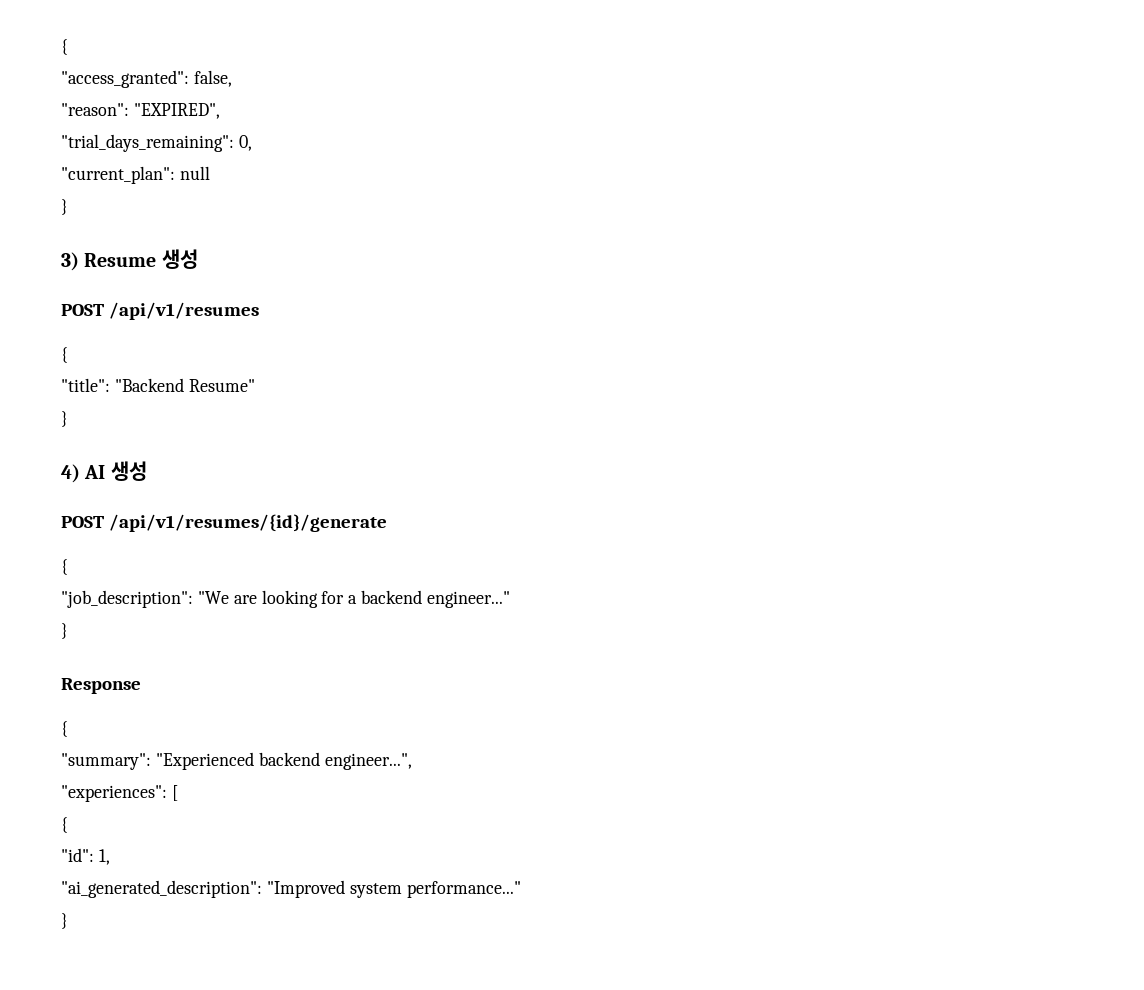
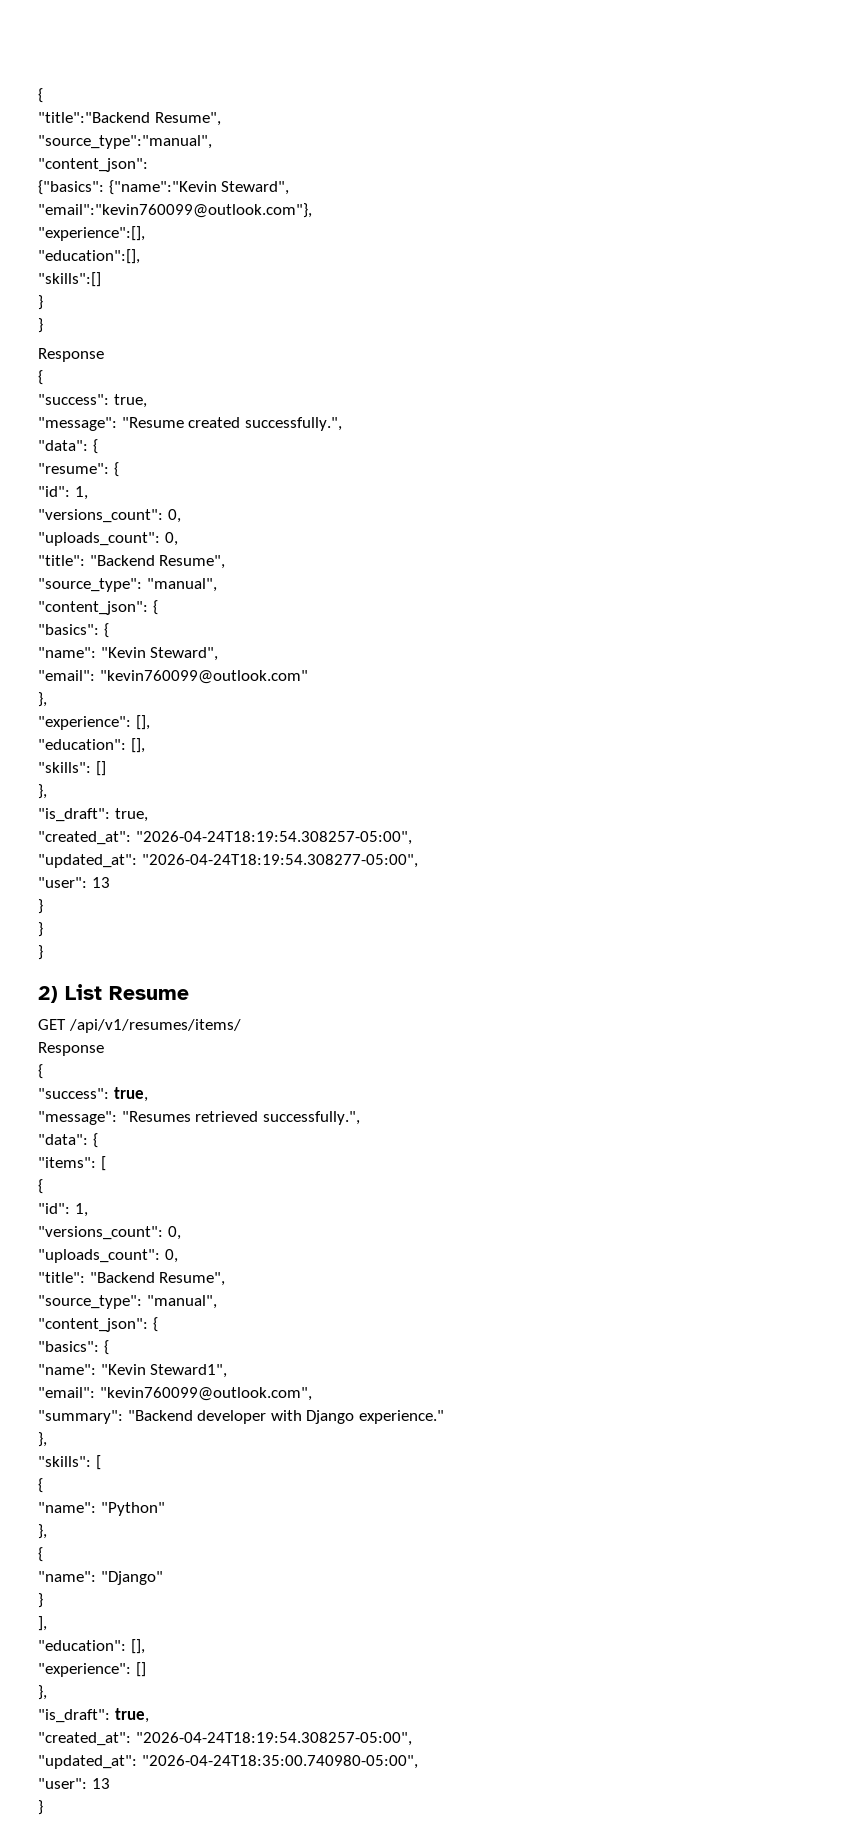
[61,39,68,55] [61,70,232,88] [61,103,220,119] [61,134,252,152] [61,166,210,184] [61,199,68,215] [61,249,198,271] [61,302,260,320] [61,347,68,363] [61,378,255,392] [61,411,68,427] [61,461,147,483] [61,514,388,532] [61,559,68,575] [61,590,511,608] [61,623,68,639] [61,678,141,694] [61,721,68,737] [61,752,412,770] [61,785,178,802] [61,817,68,833] [61,848,110,865] [61,880,521,898] { // "access_granted": false, // "reason": "EXPIRED", // "trial_days_remaining": 0, // "current_plan": null // } // 3) Resume 생성 // POST /api/v1/resumes // { // "title": "Backend Resume" // } // 4) AI 생성 // POST /api/v1/resumes/{id}/generate // { // "job_description": "We are looking for a backend engineer..." // } // Response // { // "summary": "Experienced backend engineer...", // "experiences": [ // { // "id": 1, // "ai_generated_description": "Improved system performance..." -> [38,88,43,103] [38,112,221,126] [38,135,212,149] [38,158,148,172] [38,180,290,195] [38,203,312,218] [38,226,145,241] [38,249,140,264] [38,272,101,287] [38,295,43,310] [38,318,43,333] [38,348,104,362] [38,370,43,385] [38,394,147,408] [38,417,342,431] [38,439,98,454] [38,462,119,477] [38,486,88,500] [38,509,181,523] [38,532,178,546] [38,555,226,569] [38,578,217,592] [38,600,158,615] [38,623,109,638] [38,647,219,661] [38,670,308,684] [38,692,47,707] [38,715,150,730] [38,738,145,753] [38,761,106,776] [38,784,47,799] [38,808,148,822] [38,831,412,845] [38,854,418,868] [38,877,110,888] [38,899,43,914] [38,922,43,937] [38,945,43,960] [38,984,189,1003] [38,1019,241,1033] [38,1042,104,1056] [38,1064,43,1079] [38,1087,148,1102] [38,1111,360,1125] [38,1133,98,1148] [38,1156,106,1171] [38,1179,43,1194] [38,1203,88,1217] [38,1226,181,1240] [38,1249,178,1263] [38,1272,226,1286] [38,1295,217,1309] [38,1317,158,1332] [38,1340,109,1355] [38,1364,228,1378] [38,1387,312,1401] [38,1410,444,1424] [38,1432,47,1447] [38,1455,101,1470] [38,1478,43,1493] [38,1502,165,1516] [38,1524,47,1539] [38,1547,43,1562] [38,1571,163,1585] [38,1593,43,1608] [38,1616,47,1631] [38,1639,145,1654] [38,1662,146,1677] [38,1685,47,1700] [38,1708,149,1723] [38,1732,412,1746] [38,1755,418,1769] [38,1778,110,1789] { // "title":"Backend Resume", // "source_type":"manual", // "content_json": // {"basics": {"name":"Kevin Steward", // "email":"kevin760099@outlook.com"}, // "experience":[], // "education":[], // "skills":[] // } // } // Response // { // "success": true, // "message": "Resume created successfully.", // "data": { // "resume": { // "id": 1, // "versions_count": 0, // "uploads_count": 0, // "title": "Backend Resume", // "source_type": "manual", // "content_json": { // "basics": { // "name": "Kevin Steward", // "email": "kevin760099@outlook.com" // }, // "experience": [], // "education": [], // "skills": [] // }, // "is_draft": true, // "created_at": "2026-04-24T18:19:54.308257-05:00", // "updated_at": "2026-04-24T18:19:54.308277-05:00", // "user": 13 // } // } // } // 2) List Resume // GET /api/v1/resumes/items/ // Response // { // "success": true, // "message": "Resumes retrieved successfully.", // "data": { // "items": [ // { // "id": 1, // "versions_count": 0, // "uploads_count": 0, // "title": "Backend Resume", // "source_type": "manual", // "content_json": { // "basics": { // "name": "Kevin Steward1", // "email": "kevin760099@outlook.com", // "summary": "Backend developer with Django experience." // }, // "skills": [ // { // "name": "Python" // }, // { // "name": "Django" // } // ], // "education": [], // "experience": [] // }, // "is_draft": true, // "created_at": "2026-04-24T18:19:54.308257-05:00", // "updated_at": "2026-04-24T18:35:00.740980-05:00", // "user": 13

